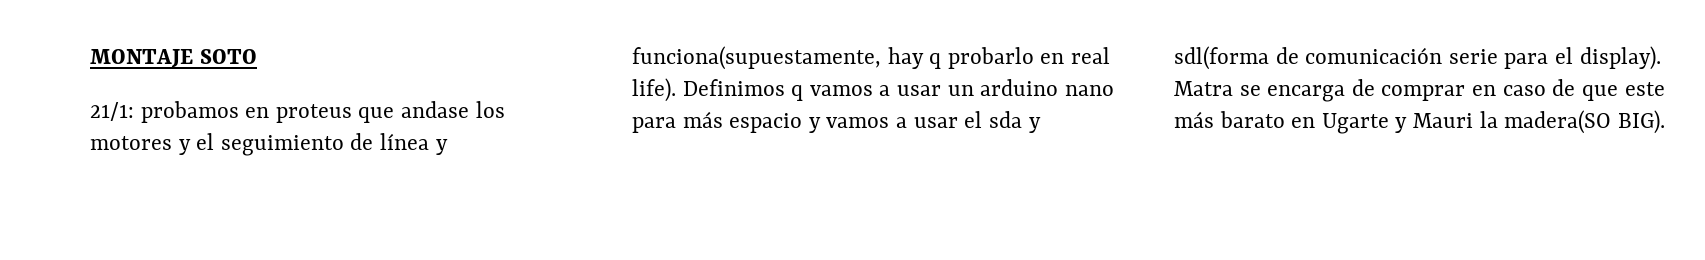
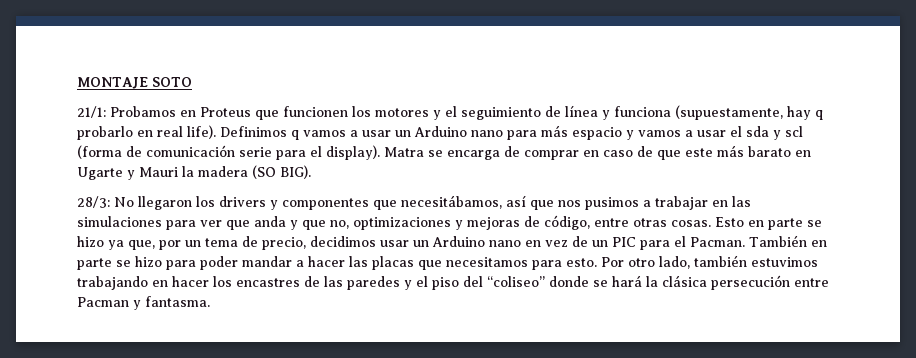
[140,101,470,123] probamos en proteus que andase -> [110,106,348,120] Probamos en Proteus que funcionen
[632,46,881,70] funciona(supuestamente, -> [614,105,783,120] funciona (supuestamente,
[980,79,1059,96] arduino -> [414,126,467,137] Arduino
[1174,46,1269,70] sdl(forma -> [785,126,803,137] [77,145,122,159] scl (forma
[1504,110,1612,134] madera(SO -> [198,165,276,179] madera (SO
(1665, 122) none -> [77,195,751,210] [77,215,822,230] [77,235,827,250] [77,255,818,270] [77,275,829,290] [77,296,210,310] // 28/3: No llegaron los drivers y componentes que necesitábamos, así que nos pusimos a trabajar en las simulaciones para ver que anda y que no, optimizaciones y mejoras de código, entre otras cosas. Esto en parte se hizo ya que, por un tema de precio, decidimos usar un Arduino nano en vez de un PIC para el Pacman. También en parte se hizo para poder mandar a hacer las placas que necesitamos para esto. Por otro lado, también estuvimos trabajando en hacer los encastres de las paredes y el piso del “coliseo” donde se hará la clásica persecución entre Pacman y fantasma.

